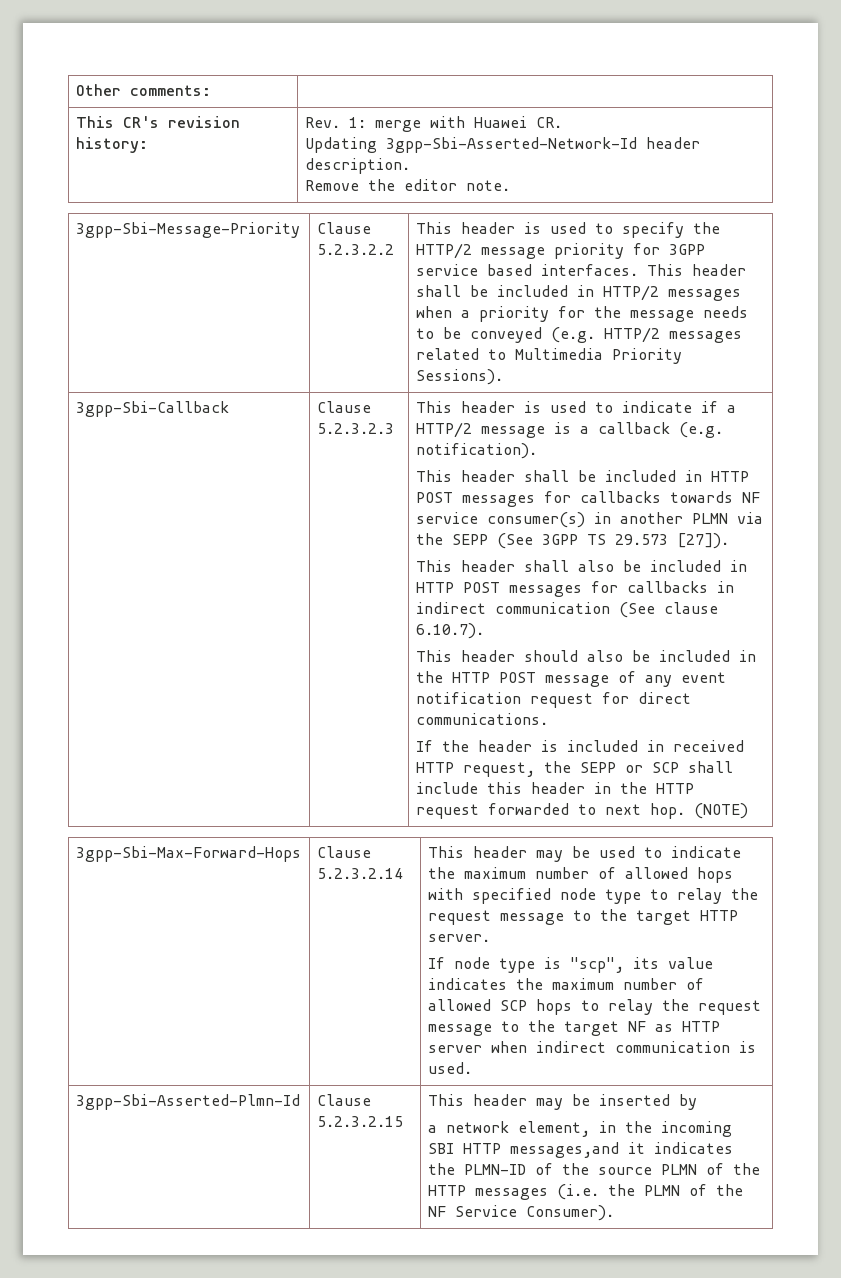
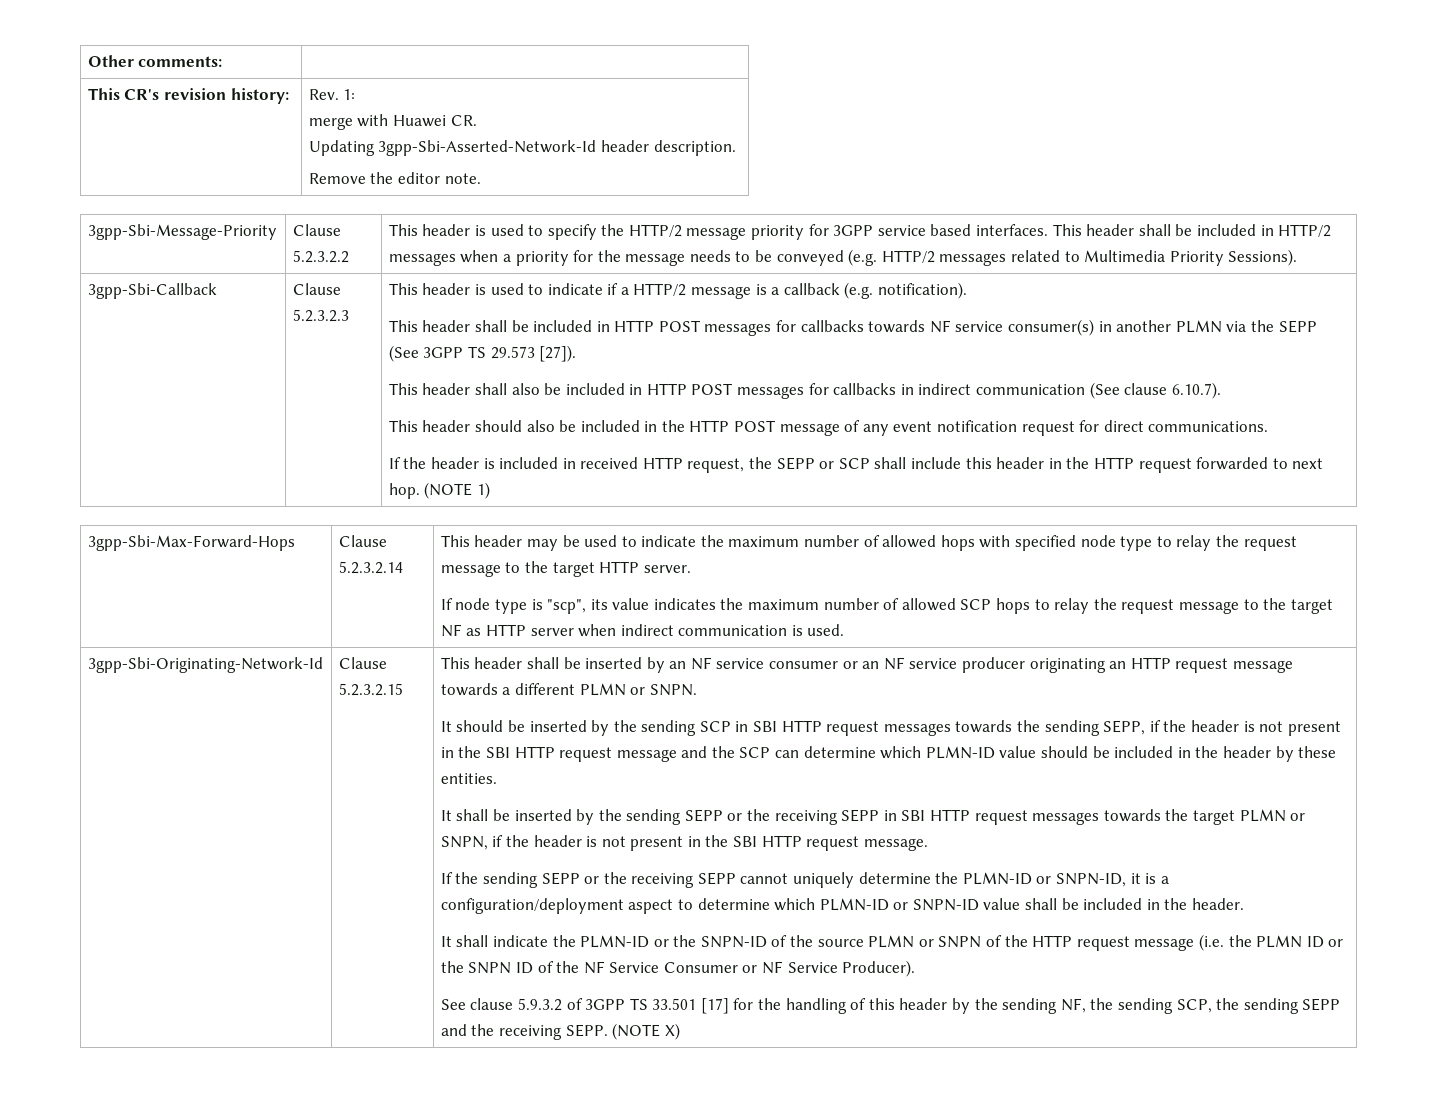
(367, 122) none -> (356, 94) //
[694,803,749,819] (NOTE) -> [424,482,490,499] (NOTE 1)
[76,1094,301,1110] 3gpp-Sbi-Asserted-Plmn-Id -> [87,657,323,673] 3gpp-Sbi-Originating-Network-Id
[536,1094,698,1110] [428,1121,733,1137] [428,1142,734,1158] [428,1163,527,1175] may be inserted by // a network element, in the incoming SBI HTTP messages,and it indicates the PLMN-ID -> [526,657,1293,673] [440,683,697,696] [440,720,1341,736] [440,746,1337,762] [440,773,497,784] [440,809,1306,825] [440,835,928,851] [440,872,1169,888] [440,898,1245,914] [440,935,767,948] shall be inserted by an NF service consumer or an NF service producer originating an HTTP request message towards a different PLMN or SNPN. // It should be inserted by the sending SCP in SBI HTTP request messages towards the sending SEPP, if the header is not present in the SBI HTTP request message and the SCP can determine which PLMN-ID value should be included in the header by these entities. // It shall be inserted by the sending SEPP or the receiving SEPP in SBI HTTP request messages towards the target PLMN or SNPN, if the header is not present in the SBI HTTP request message. // If the sending SEPP or the receiving SEPP cannot uniquely determine the PLMN-ID or SNPN-ID, it is a configuration/deployment aspect to determine which PLMN-ID or SNPN-ID value shall be included in the header. // It shall indicate the PLMN-ID or the SNPN-ID
(698, 1169) none -> [918,936,982,948] or SNPN
[475,1188,549,1200] messages -> [1076,936,1195,951] request message
[689,1184,744,1196] [428,1205,615,1221] of the NF Service Consumer). -> [1306,936,1344,948] [440,960,916,977] [440,998,1341,1014] [440,1023,680,1040] ID or the SNPN ID of the NF Service Consumer or NF Service Producer). // See clause 5.9.3.2 of 3GPP TS 33.501 [17] for the handling of this header by the sending NF, the sending SCP, the sending SEPP and the receiving SEPP. (NOTE X)

